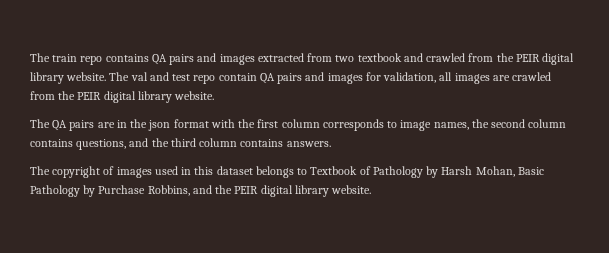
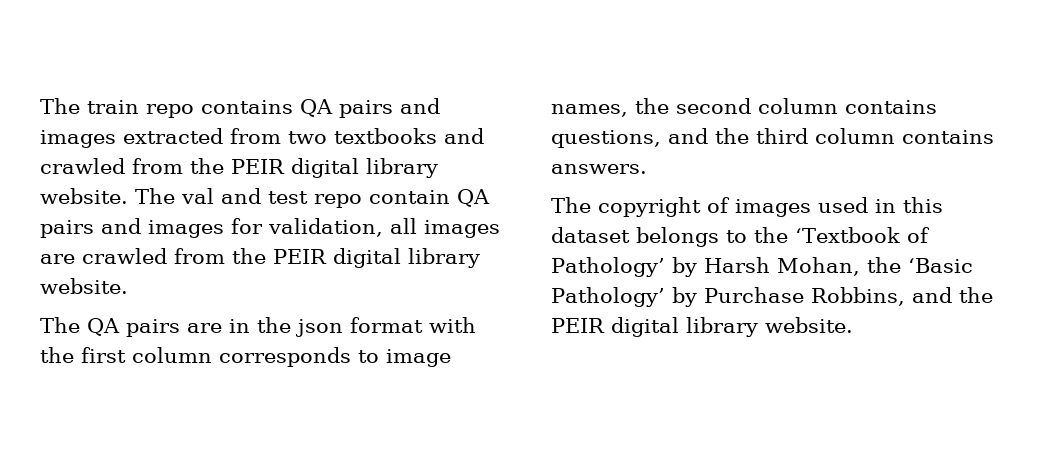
[357,53,402,62] textbook -> [334,128,437,144] textbooks
[310,166,544,178] [30,185,80,197] Textbook of Pathology by Harsh Mohan, Basic Pathology -> [754,227,930,243] [551,257,973,277] [551,287,665,307] the ‘Textbook of Pathology’ by Harsh Mohan, the ‘Basic Pathology’

